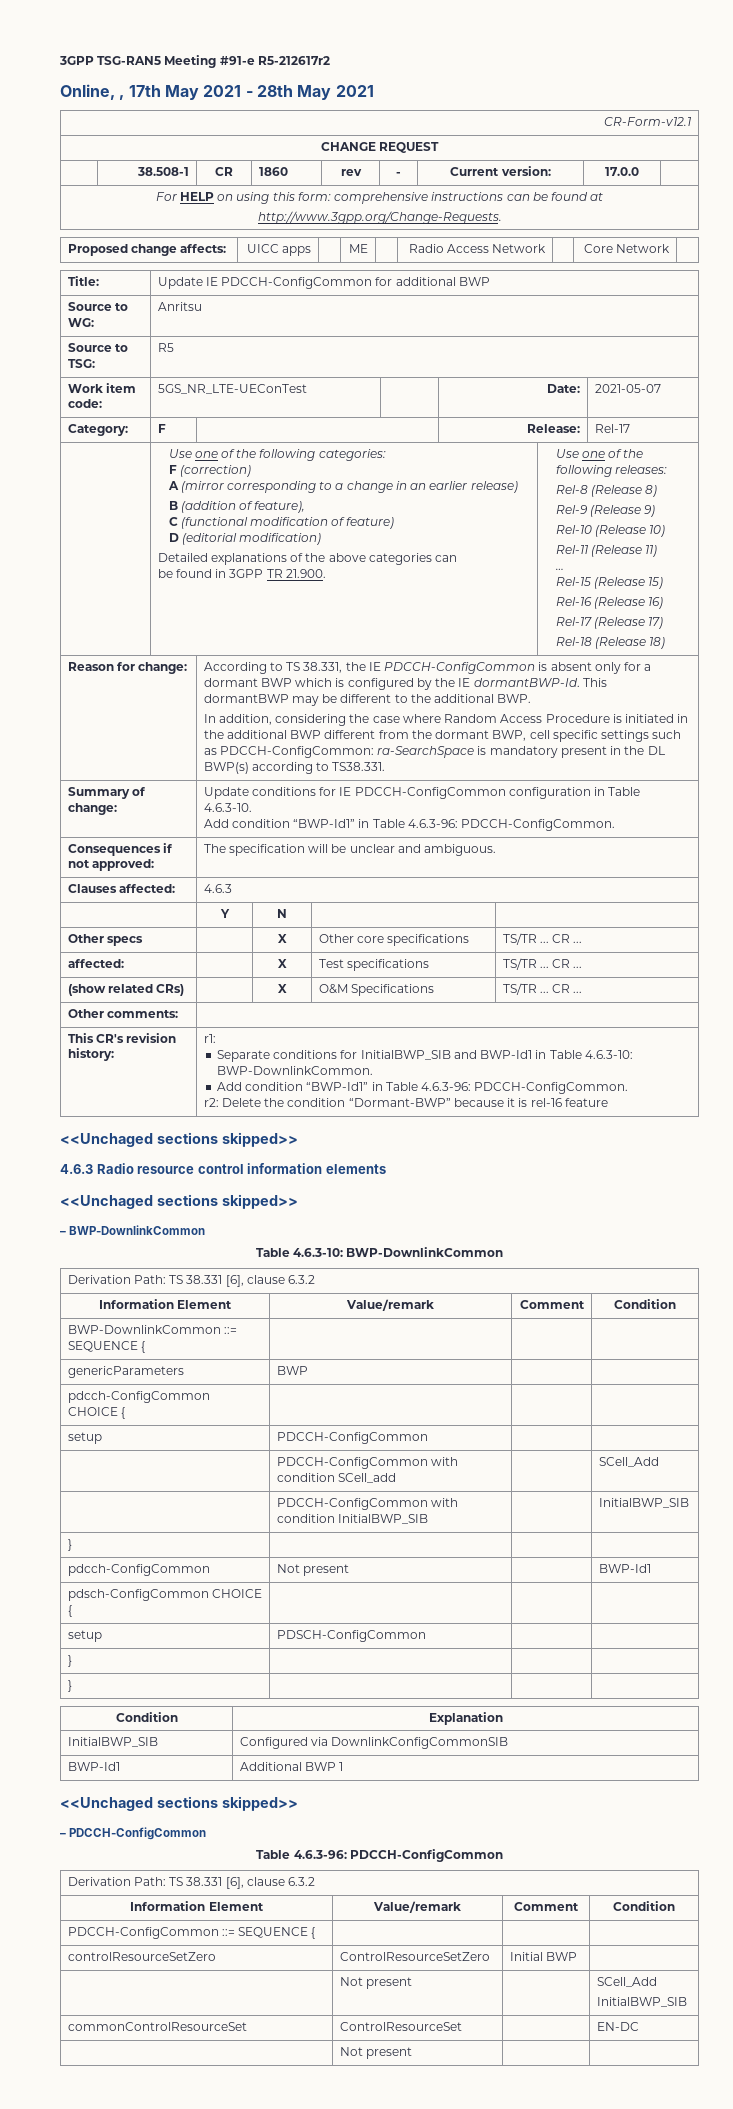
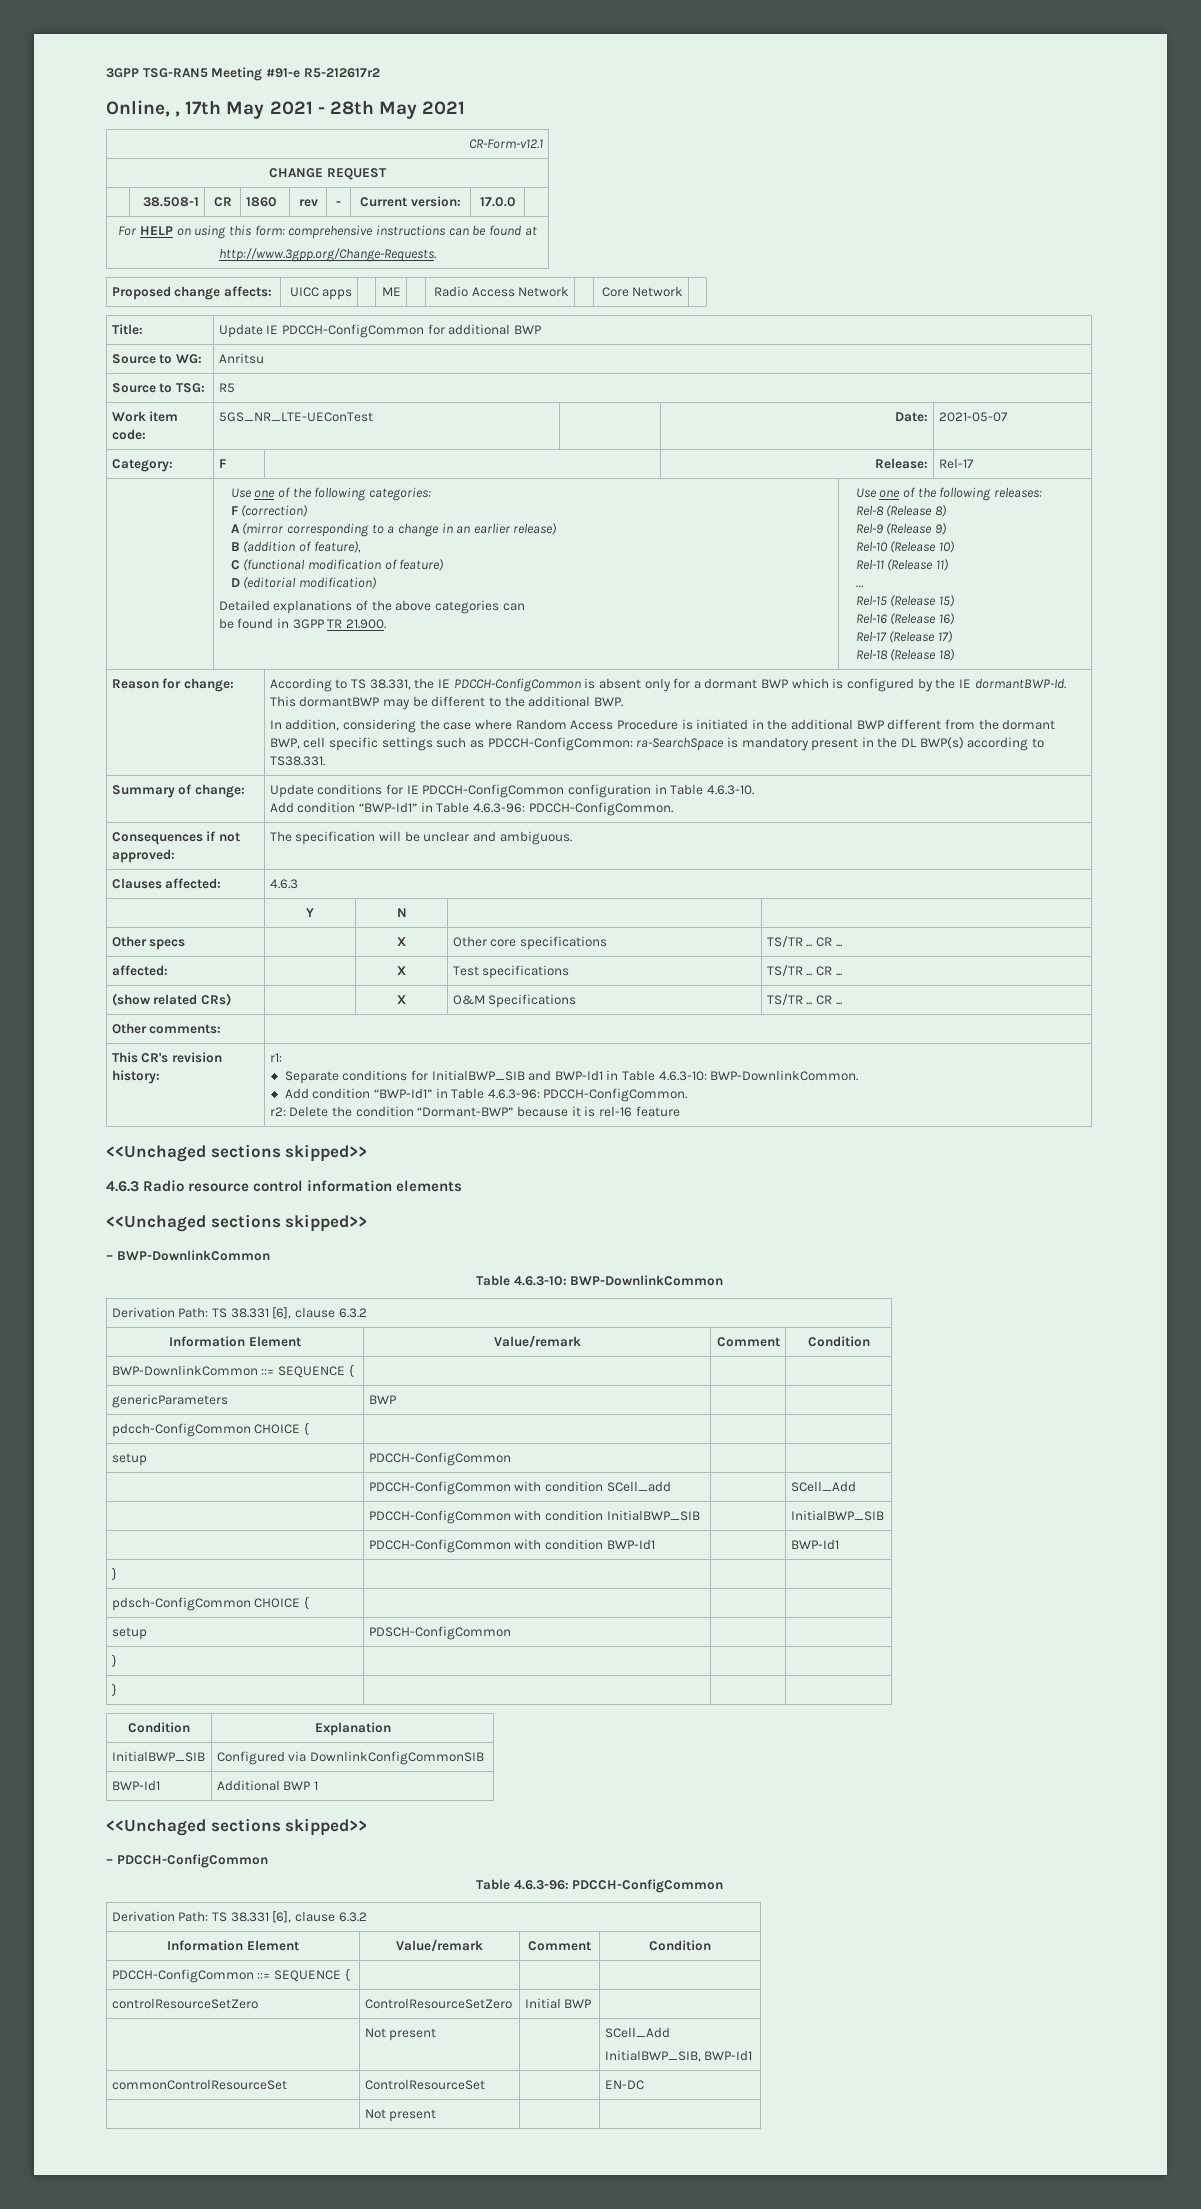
[67,1539,72,1551] [67,1564,210,1576] [276,1564,349,1576] [598,1564,651,1573] } | | | // pdcch-ConfigCommon | Not present | | BWP-Id1 -> [368,1539,655,1553] [790,1539,839,1550] [111,1567,117,1580] | PDCCH-ConfigCommon with condition BWP-Id1 | | BWP-Id1 // } | | |
[596,1997,687,2007] InitialBWP_SIB -> [604,2050,753,2062] InitialBWP_SIB, BWP-Id1

